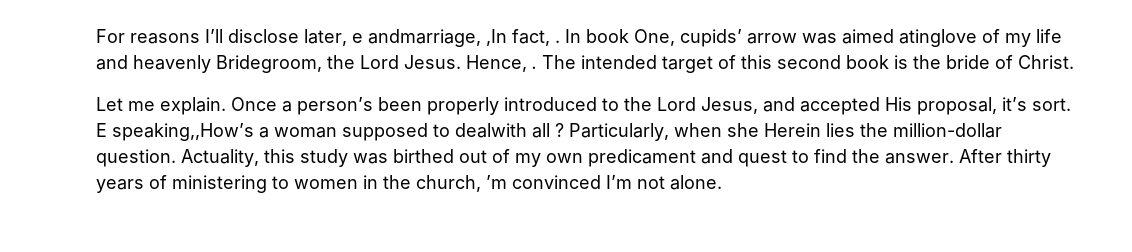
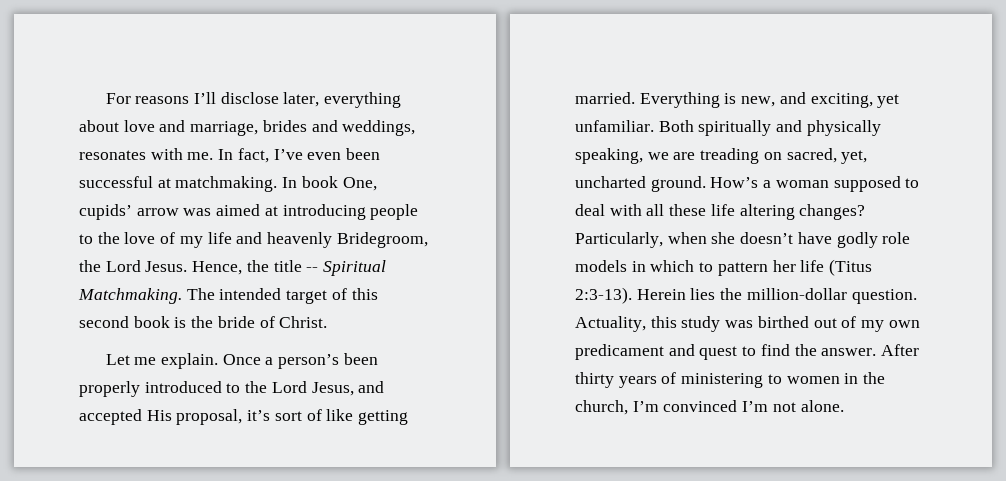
[352,29,560,47] e andmarriage, ,In fact, . -> [324,92,402,108] [79,120,416,136] [79,148,381,163] [79,176,278,192] everything about love and marriage, brides and weddings, resonates with me. In fact, I’ve even been successful at matchmaking.
[899,29,977,47] atinglove -> [264,204,419,220] [79,232,156,244] at introducing people to the love
[532,66,537,69] . -> [246,260,387,276] [78,288,182,304] the title -- Spiritual Matchmaking.
[1032,98,1071,111] [96,123,759,141] sort. E speaking,,How’s a woman supposed to dealwith all ? Particularly, when she -> [274,409,409,425] [575,92,900,108] [575,120,881,136] [575,148,868,164] [575,176,920,192] [575,204,866,220] [575,232,911,248] [575,259,873,276] [575,287,632,304] sort of like getting married. Everything is new, and exciting, yet unfamiliar. Both spiritually and physically speaking, we are treading on sacred, yet, uncharted ground. How’s a woman supposed to deal with all these life altering changes? Particularly, when she doesn’t have godly role models in which to pattern her life (Titus 2:3-13).
[486,175,507,189] ’m -> [632,401,659,412] I’m

